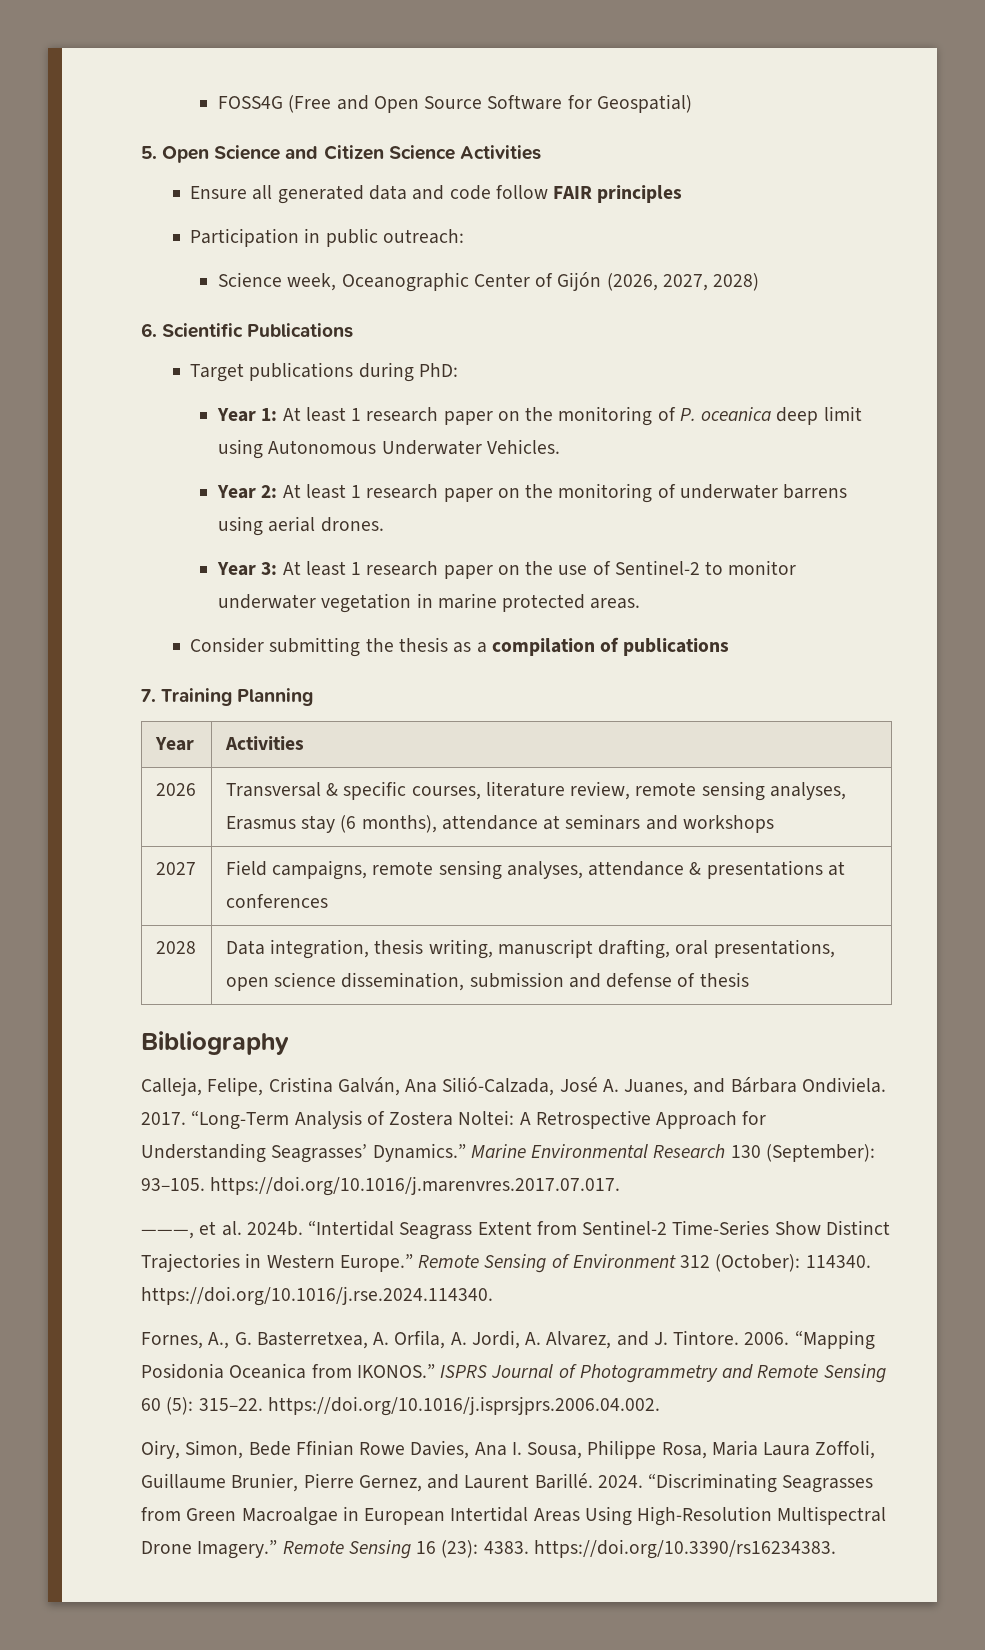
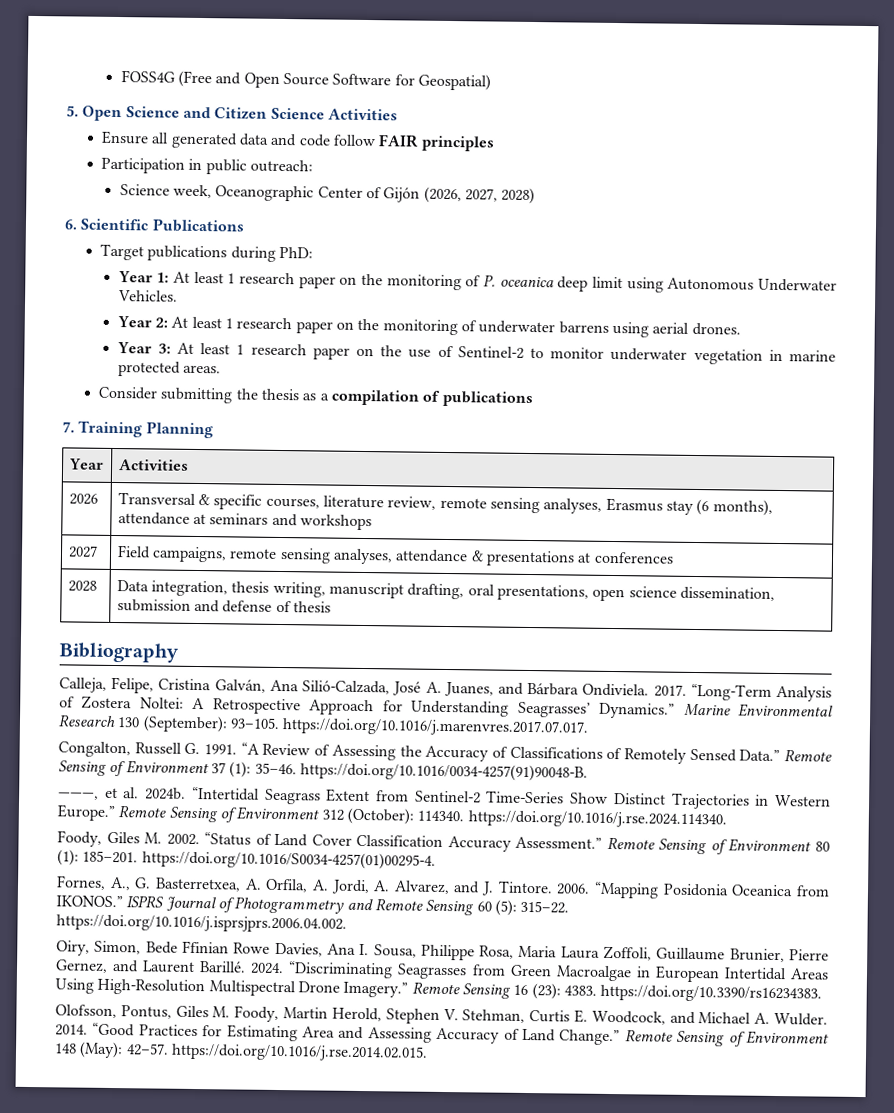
(621, 1186) none -> [58,741,832,764] [58,760,588,782] // Congalton, Russell G. 1991. “A Review of Assessing the Accuracy of Classifications of Remotely Sensed Data.” Remote Sensing of Environment 37 (1): 35–46. https://doi.org/10.1016/0034-4257(91)90048-B.
(493, 1296) none -> [57,830,830,855] [57,849,436,870] // Foody, Giles M. 2002. “Status of Land Cover Classification Accuracy Assessment.” Remote Sensing of Environment 80 (1): 185–201. https://doi.org/10.1016/S0034-4257(01)00295-4.
(836, 1549) none -> [55,1004,828,1026] [55,1022,829,1047] [54,1041,428,1062] // Olofsson, Pontus, Giles M. Foody, Martin Herold, Stephen V. Stehman, Curtis E. Woodcock, and Michael A. Wulder. 2014. “Good Practices for Estimating Area and Assessing Accuracy of Land Change.” Remote Sensing of Environment 148 (May): 42–57. https://doi.org/10.1016/j.rse.2014.02.015.

